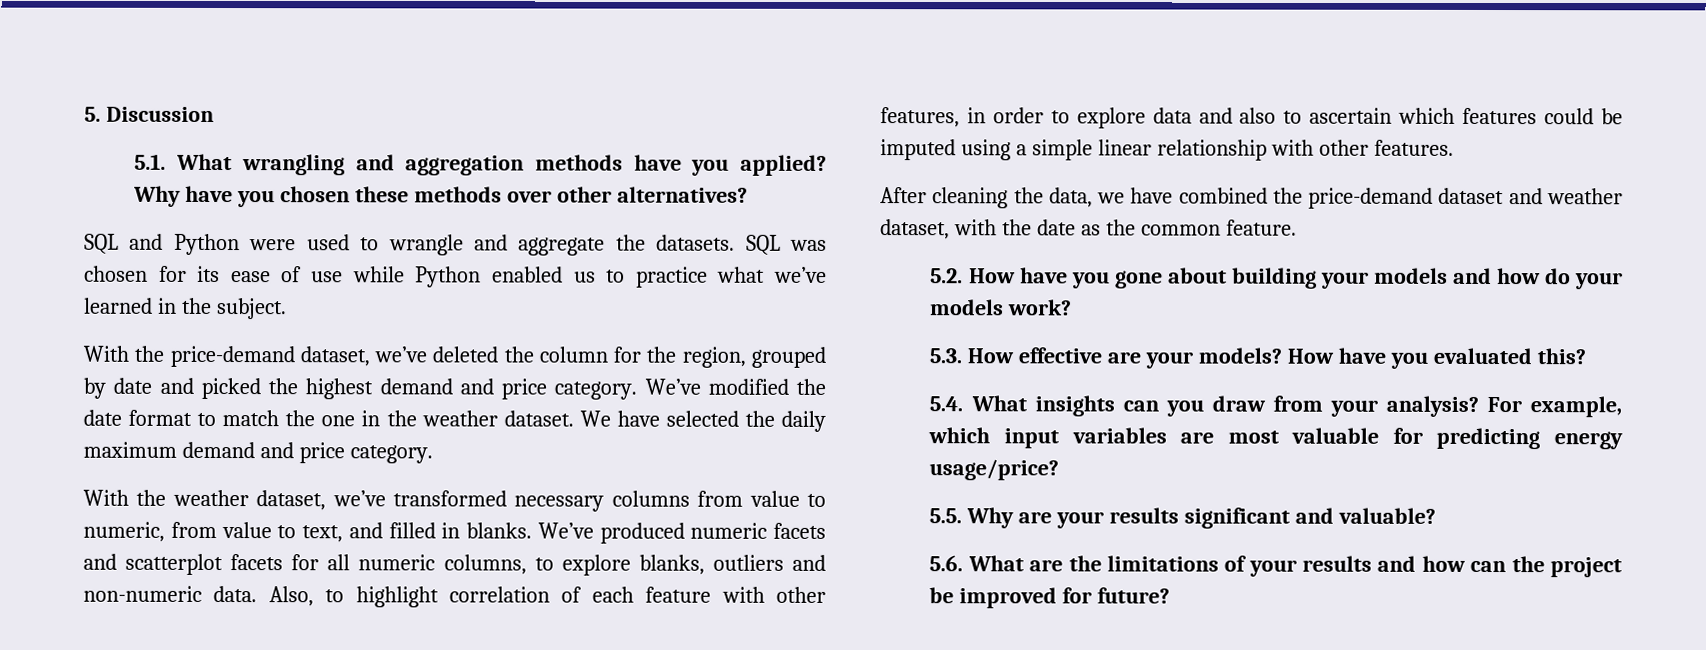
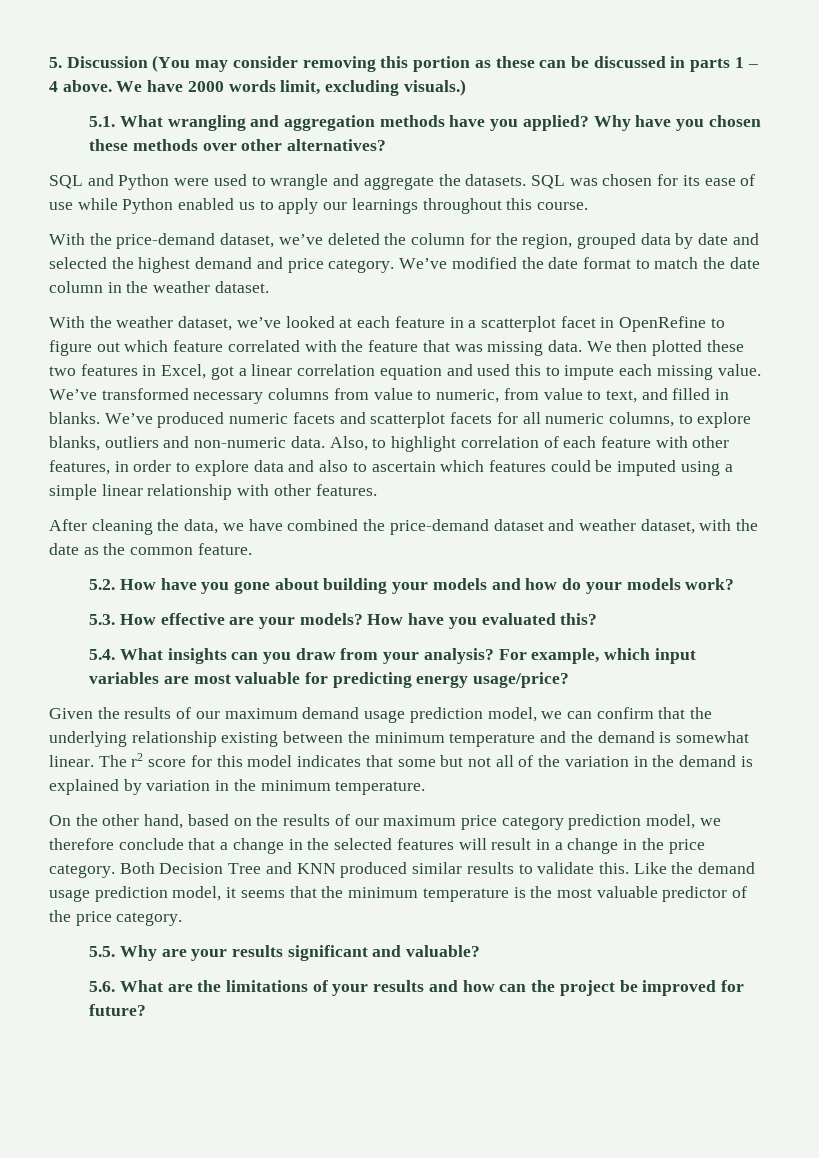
(214, 114) none -> [152,55,758,72] [49,79,466,96] (You may consider removing this portion as these can be discussed in parts 1 – 4 above. We have 2000 words limit, excluding visuals.)
[635,266,828,288] [84,297,287,320] practice what we’ve learned in the subject. -> [278,198,588,214] apply our learnings throughout this course.
(826, 357) none -> [640,233,671,245] data
[200,377,261,400] picked -> [49,257,107,269] selected
[321,415,356,427] one -> [729,257,760,269] [49,281,103,293] date column
[579,410,826,432] [83,441,433,464] We have selected the daily maximum demand and price category. -> (269, 287) none
(386, 498) none -> [285,316,725,332] [49,340,744,356] [49,364,761,380] [49,389,97,400] looked at each feature in a scatterplot facet in OpenRefine to figure out which feature correlated with the feature that was missing data. We then plotted these two features in Excel, got a linear correlation equation and used this to impute each missing value. We’ve
(1060, 470) none -> [49,707,713,723] [49,731,749,747] [49,753,753,767] [49,779,426,795] [49,814,721,830] [49,838,705,854] [49,862,756,878] [49,886,748,902] [49,910,183,926] // Given the results of our maximum demand usage prediction model, we can confirm that the underlying relationship existing between the minimum temperature and the demand is somewhat linear. The r2 score for this model indicates that some but not all of the variation in the demand is explained by variation in the minimum temperature. // On the other hand, based on the results of our maximum price category prediction model, we therefore conclude that a change in the selected features will result in a change in the price category. Both Decision Tree and KNN produced similar results to validate this. Like the demand usage prediction model, it seems that the minimum temperature is the most valuable predictor of the price category.

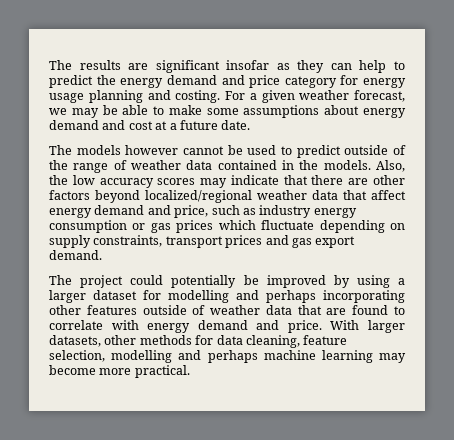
[49,55,758,72] [49,79,466,96] [89,115,761,131] [89,139,387,151] [49,174,756,190] [49,198,588,214] [49,233,759,249] [49,257,760,273] [49,281,269,293] [49,316,725,332] [49,340,744,356] [49,364,761,380] [49,388,730,404] [49,412,752,428] [49,436,730,452] [49,460,733,476] [49,484,377,500] [49,519,759,535] [49,543,252,555] [89,578,735,594] [89,613,598,629] [89,648,696,664] [89,672,570,688] [49,707,713,723] [49,731,749,747] [49,753,753,767] [49,779,426,795] [49,814,721,830] [49,838,705,854] [49,862,756,878] [49,886,748,902] [49,910,183,926] [89,945,481,961] [89,980,744,996] [89,1004,147,1016] 5. Discussion (You may consider removing this portion as these can be discussed in parts 1 – 4 above. We have 2000 words limit, excluding visuals.) // 5.1. What wrangling and aggregation methods have you applied? Why have you chosen these methods over other alternatives? // SQL and Python were used to wrangle and aggregate the datasets. SQL was chosen for its ease of use while Python enabled us to apply our learnings throughout this course. // With the price-demand dataset, we’ve deleted the column for the region, grouped data by date and selected the highest demand and price category. We’ve modified the date format to match the date column in the weather dataset. // With the weather dataset, we’ve looked at each feature in a scatterplot facet in OpenRefine to figure out which feature correlated with the feature that was missing data. We then plotted these two features in Excel, got a linear correlation equation and used this to impute each missing value. We’ve transformed necessary columns from value to numeric, from value to text, and filled in blanks. We’ve produced numeric facets and scatterplot facets for all numeric columns, to explore blanks, outliers and non-numeric data. Also, to highlight correlation of each feature with other features, in order to explore data and also to ascertain which features could be imputed using a simple linear relationship with other features. // After cleaning the data, we have combined the price-demand dataset and weather dataset, with the date as the common feature. // 5.2. How have you gone about building your models and how do your models work? // 5.3. How effective are your models? How have you evaluated this? // 5.4. What insights can you draw from your analysis? For example, which input variables are most valuable for predicting energy usage/price? // Given the results of our maximum demand usage prediction model, we can confirm that the underlying relationship existing between the minimum temperature and the demand is somewhat linear. The r2 score for this model indicates that some but not all of the variation in the demand is explained by variation in the minimum temperature. // On the other hand, based on the results of our maximum price category prediction model, we therefore conclude that a change in the selected features will result in a change in the price category. Both Decision Tree and KNN produced similar results to validate this. Like the demand usage prediction model, it seems that the minimum temperature is the most valuable predictor of the price category. // 5.5. Why are your results significant and valuable? // 5.6. What are the limitations of your results and how can the project be improved for future? -> [49,60,405,73] [49,75,406,88] [49,90,405,103] [49,105,406,118] [49,120,251,130] [49,145,406,158] [49,160,405,173] [49,175,405,188] [49,190,406,203] [49,205,357,218] [49,220,405,233] [49,235,356,248] [49,250,102,260] [49,275,405,288] [49,290,405,303] [49,305,405,315] [49,320,405,333] [49,335,348,348] [49,350,406,363] [49,365,190,378] The results are significant insofar as they can help to predict the energy demand and price category for energy usage planning and costing. For a given weather forecast, we may be able to make some assumptions about energy demand and cost at a future date. // The models however cannot be used to predict outside of the range of weather data contained in the models. Also, the low accuracy scores may indicate that there are other factors beyond localized/regional weather data that affect energy demand and price, such as industry energy consumption or gas prices which fluctuate depending on supply constraints, transport prices and gas export demand. // The project could potentially be improved by using a larger dataset for modelling and perhaps incorporating other features outside of weather data that are found to correlate with energy demand and price. With larger datasets, other methods for data cleaning, feature selection, modelling and perhaps machine learning may become more practical.

